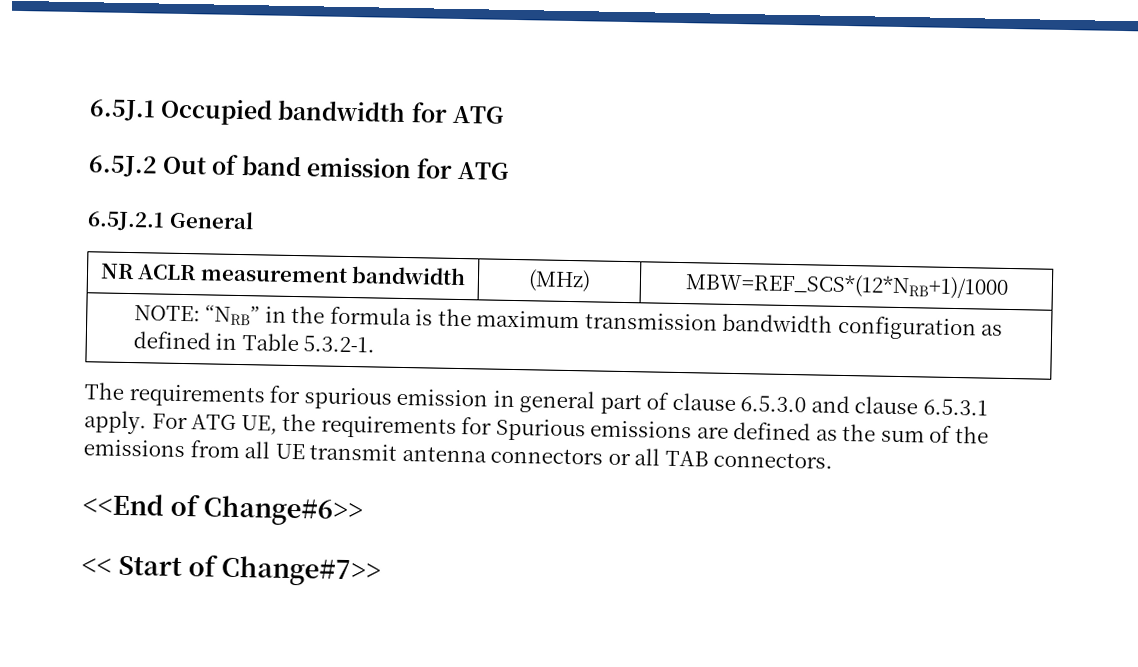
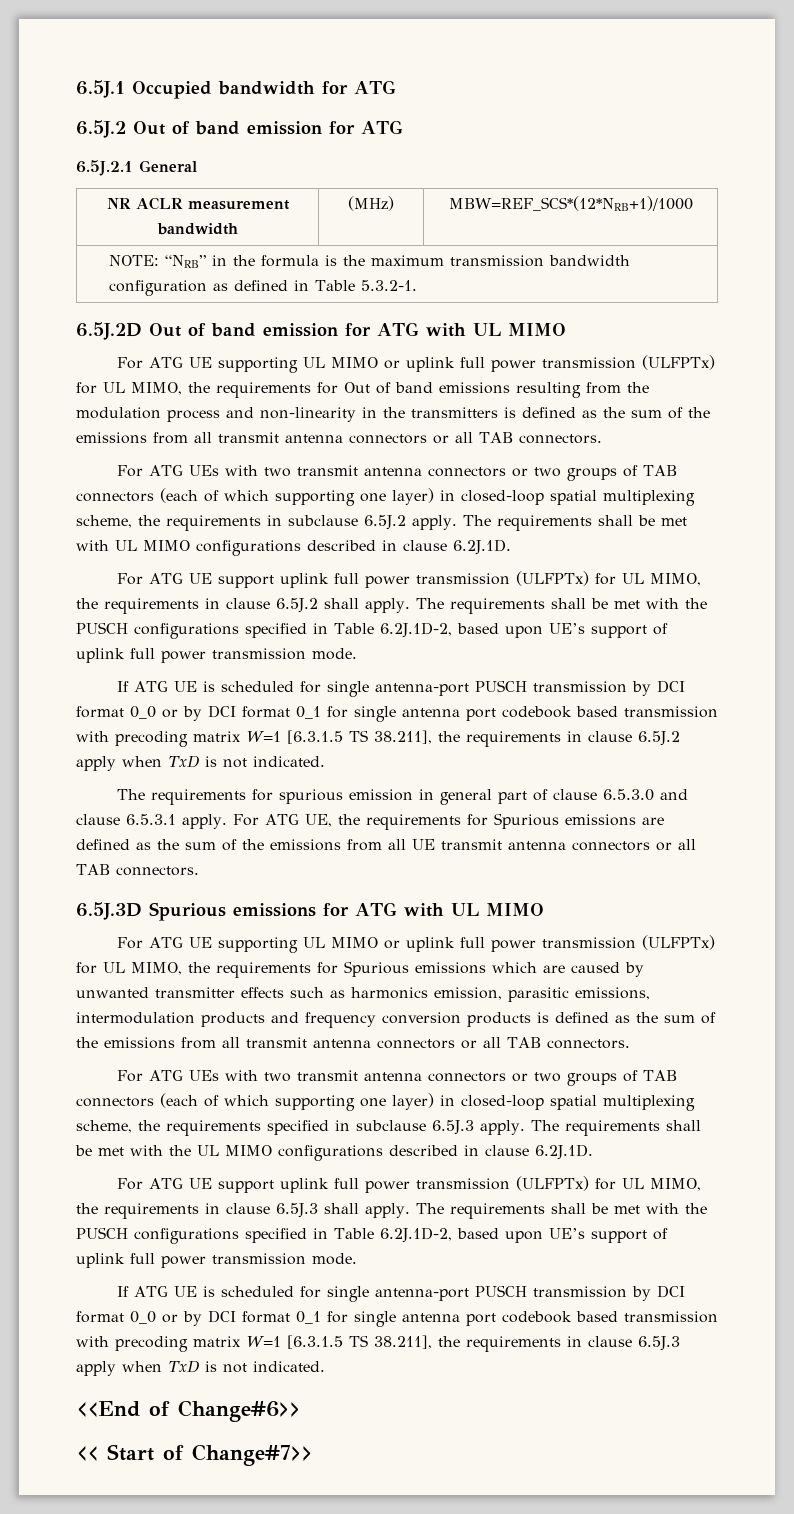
(376, 344) none -> [76,322,566,340] [116,355,715,373] [76,382,649,398] [76,407,710,422] [76,432,602,444] [116,465,677,481] [76,488,695,506] [76,515,687,531] [76,539,511,556] [116,571,701,588] [76,598,707,614] [76,622,668,639] [76,648,357,663] [116,680,685,697] [76,705,718,722] [76,730,680,747] [76,755,325,771] // 6.5J.2D Out of band emission for ATG with UL MIMO // For ATG UE supporting UL MIMO or uplink full power transmission (ULFPTx) for UL MIMO, the requirements for Out of band emissions resulting from the modulation process and non-linearity in the transmitters is defined as the sum of the emissions from all transmit antenna connectors or all TAB connectors. // For ATG UEs with two transmit antenna connectors or two groups of TAB connectors (each of which supporting one layer) in closed-loop spatial multiplexing scheme, the requirements in subclause 6.5J.2 apply. The requirements shall be met with UL MIMO configurations described in clause 6.2J.1D. // For ATG UE support uplink full power transmission (ULFPTx) for UL MIMO, the requirements in clause 6.5J.2 shall apply. The requirements shall be met with the PUSCH configurations specified in Table 6.2J.1D-2, based upon UE’s support of uplink full power transmission mode. // If ATG UE is scheduled for single antenna-port PUSCH transmission by DCI format 0_0 or by DCI format 0_1 for single antenna port codebook based transmission with precoding matrix W=1 [6.3.1.5 TS 38.211], the requirements in clause 6.5J.2 apply when TxD is not indicated.
(834, 460) none -> [76,902,544,921] [116,935,715,953] [76,961,644,978] [76,987,650,1002] [76,1012,716,1028] [76,1037,630,1049] [116,1070,677,1086] [76,1093,695,1111] [76,1120,701,1136] [75,1144,593,1161] [116,1176,701,1193] [76,1203,707,1219] [76,1227,668,1244] [76,1253,357,1268] [116,1285,685,1302] [76,1310,718,1327] [76,1335,680,1352] [76,1360,325,1376] // 6.5J.3D Spurious emissions for ATG with UL MIMO // For ATG UE supporting UL MIMO or uplink full power transmission (ULFPTx) for UL MIMO, the requirements for Spurious emissions which are caused by unwanted transmitter effects such as harmonics emission, parasitic emissions, intermodulation products and frequency conversion products is defined as the sum of the emissions from all transmit antenna connectors or all TAB connectors. // For ATG UEs with two transmit antenna connectors or two groups of TAB connectors (each of which supporting one layer) in closed-loop spatial multiplexing scheme, the requirements specified in subclause 6.5J.3 apply. The requirements shall be met with the UL MIMO configurations described in clause 6.2J.1D. // For ATG UE support uplink full power transmission (ULFPTx) for UL MIMO, the requirements in clause 6.5J.3 shall apply. The requirements shall be met with the PUSCH configurations specified in Table 6.2J.1D-2, based upon UE’s support of uplink full power transmission mode. // If ATG UE is scheduled for single antenna-port PUSCH transmission by DCI format 0_0 or by DCI format 0_1 for single antenna port codebook based transmission with precoding matrix W=1 [6.3.1.5 TS 38.211], the requirements in clause 6.5J.3 apply when TxD is not indicated.

